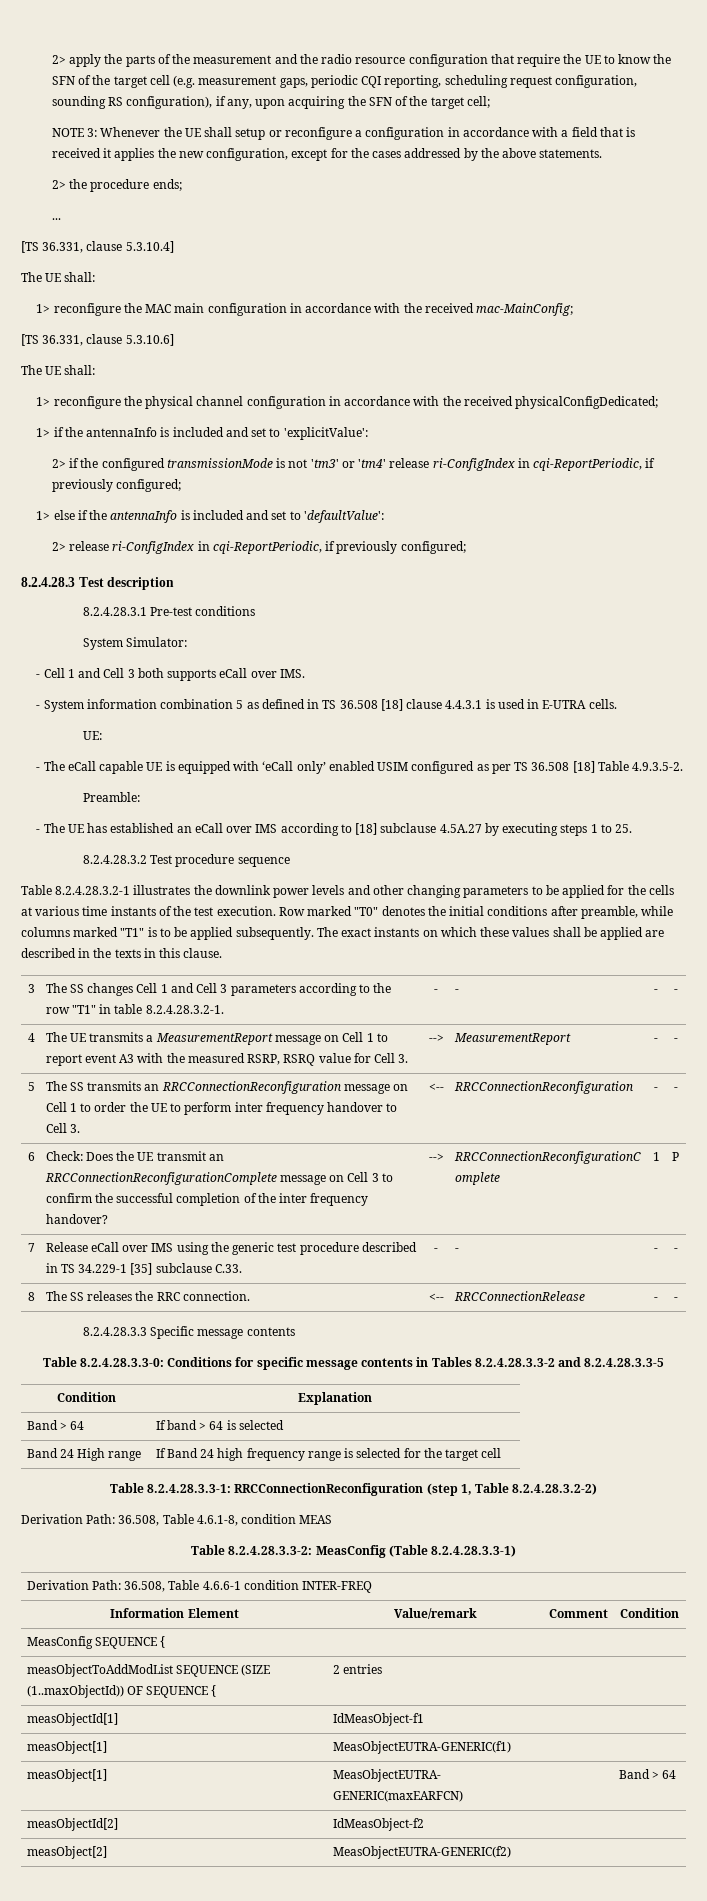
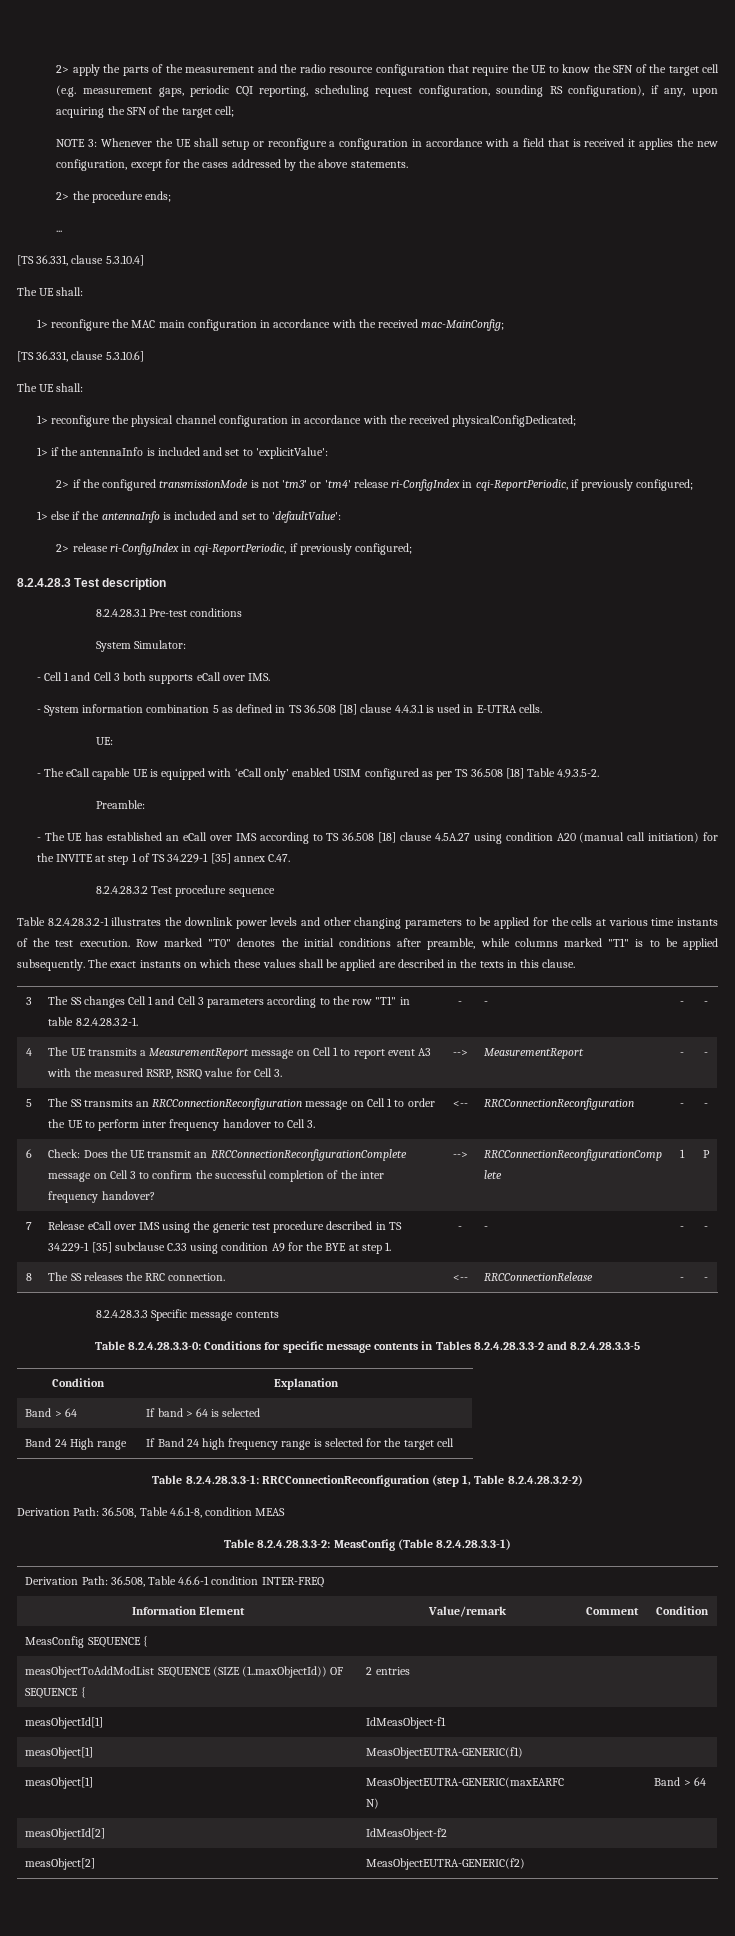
[355,823,633,836] [18] subclause 4.5A.27 by executing steps 1 to 25. -> [326,832,719,844] [36,853,291,865] TS 36.508 [18] clause 4.5A.27 using condition A20 (manual call initiation) for the INVITE at step 1 of TS 34.229-1 [35] annex C.47.
[214,1264,242,1273] C.33. -> [166,1242,392,1254] C.33 using condition A9 for the BYE at step 1.

